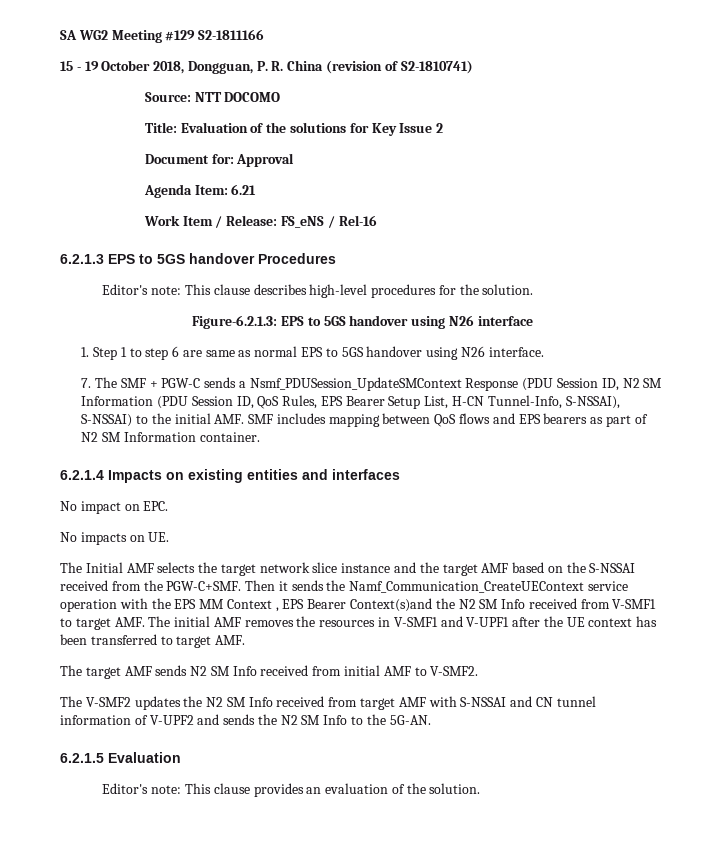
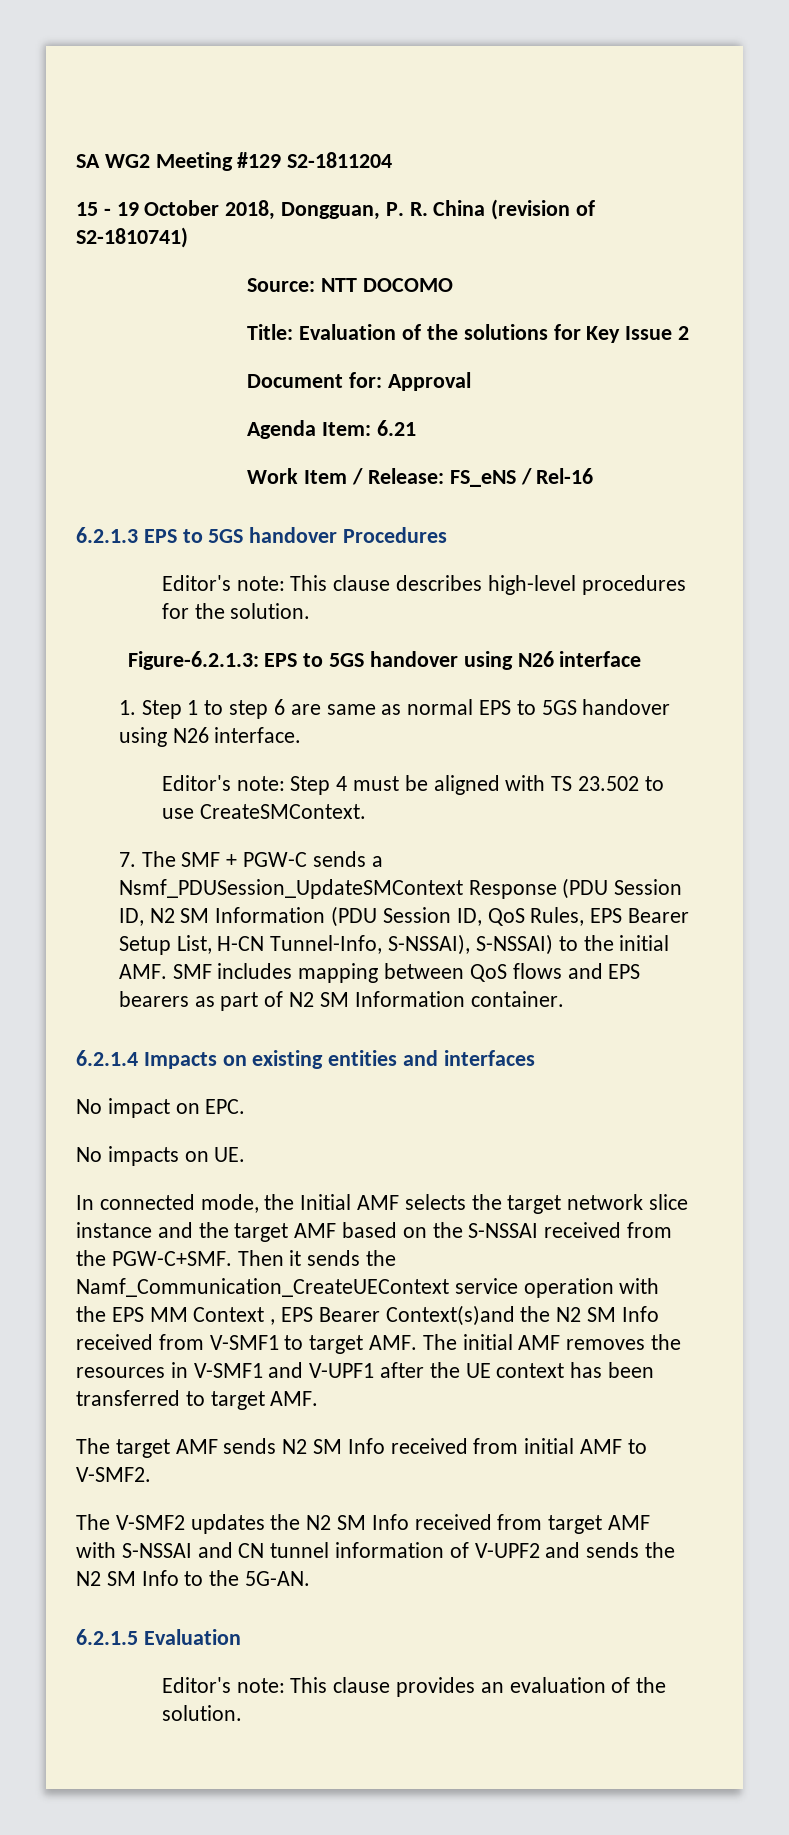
[198,29,265,40] S2-1811166 -> [287,152,393,168] S2-1811204
(544, 352) none -> [161,775,664,795] [161,804,366,819] // Editor's note: Step 4 must be aligned with TS 23.502 to use CreateSMContext.
[60,562,82,573] The -> [76,1194,295,1213] In connected mode, the

